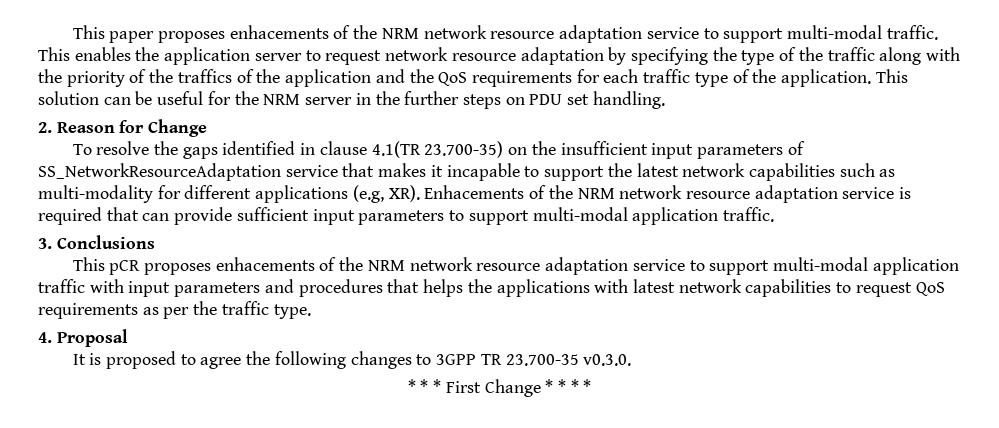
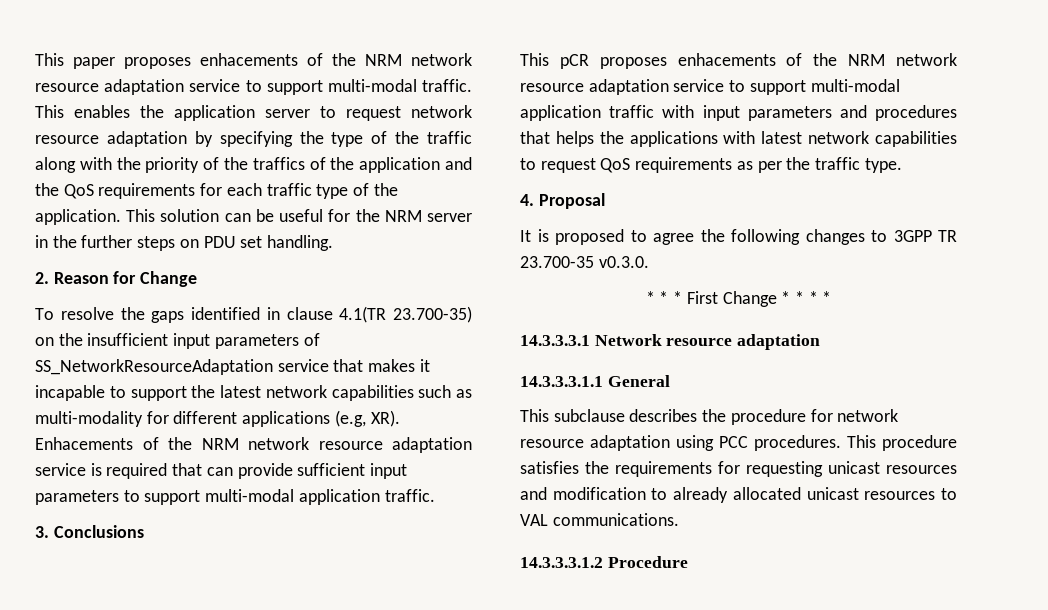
(592, 386) none -> [520,334,821,350] [520,375,670,387] [520,409,899,425] [520,435,957,451] [520,461,957,477] [520,487,957,503] [520,513,679,526] [520,556,688,568] // 14.3.3.3.1 Network resource adaptation // 14.3.3.3.1.1 General // This subclause describes the procedure for network resource adaptation using PCC procedures. This procedure satisfies the requirements for requesting unicast resources and modification to already allocated unicast resources to VAL communications. // 14.3.3.3.1.2 Procedure

